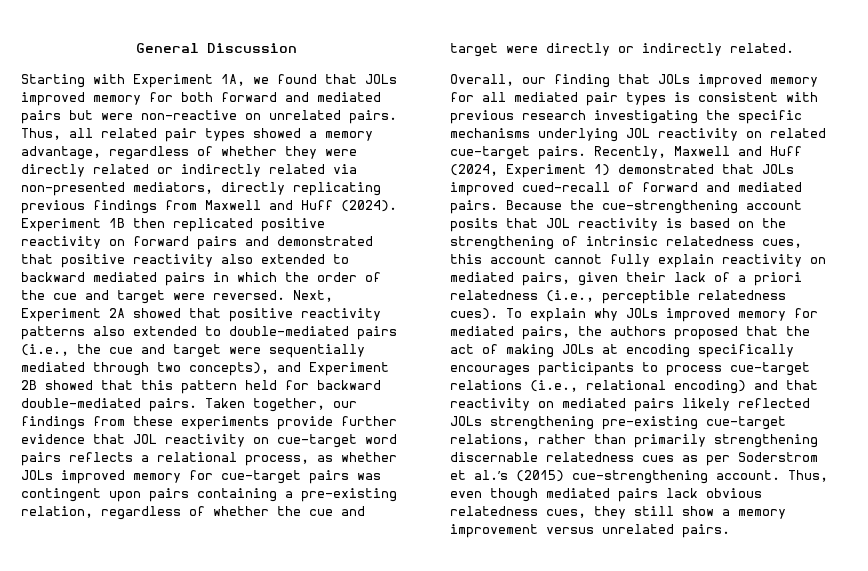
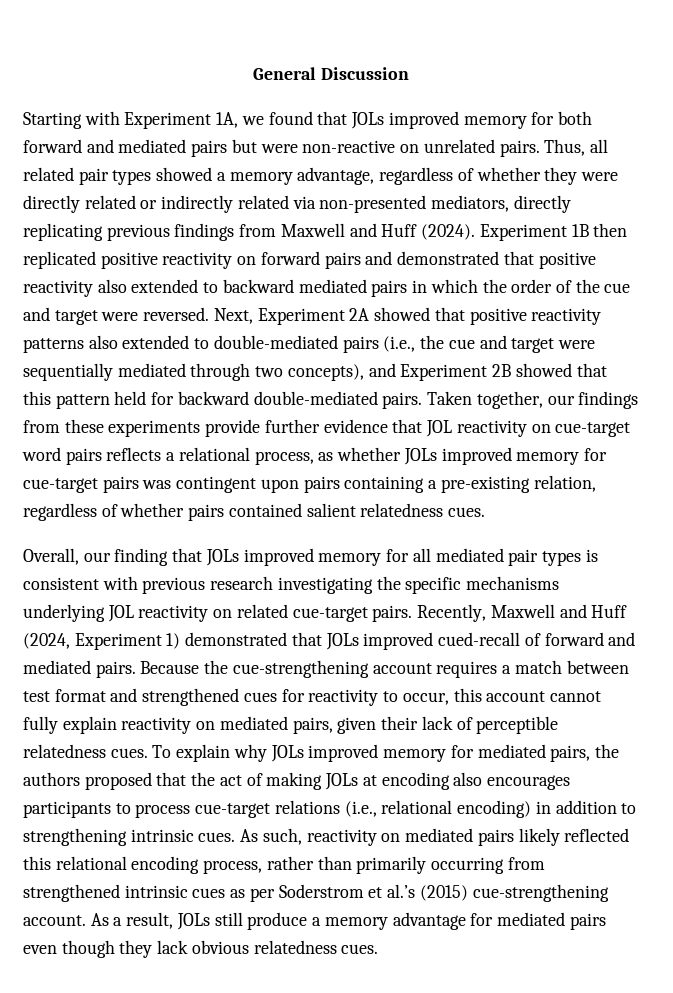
[277,506,365,516] [450,43,794,57] the cue and target were directly or indirectly related. -> [188,503,486,521] pairs contained salient relatedness cues.
[450,218,786,232] [450,236,802,250] posits that JOL reactivity is based on the strengthening of intrinsic relatedness cues, -> [436,660,629,678] [23,688,449,706] requires a match between test format and strengthened cues for reactivity to occur,
[738,272,802,286] [450,290,594,302] a priori relatedness (i.e., -> (473, 723) none
[450,308,498,320] cues). -> [110,748,148,758] cues.
[698,344,794,358] specifically -> [453,772,483,786] also
[754,380,818,390] and that -> [535,800,637,814] [23,828,302,846] in addition to strengthening intrinsic cues. As such,
[450,416,786,430] [450,434,818,448] [450,452,634,462] JOLs strengthening pre-existing cue-target relations, rather than primarily strengthening discernable relatedness -> [23,856,545,874] [23,884,188,902] this relational encoding process, rather than primarily occurring from strengthened intrinsic
[788,470,828,482] [450,488,762,502] [450,506,786,519] [450,524,730,538] Thus, even though mediated pairs lack obvious relatedness cues, they still show a memory improvement versus unrelated pairs. -> [90,912,606,930] [23,940,379,958] As a result, JOLs still produce a memory advantage for mediated pairs even though they lack obvious relatedness cues.

